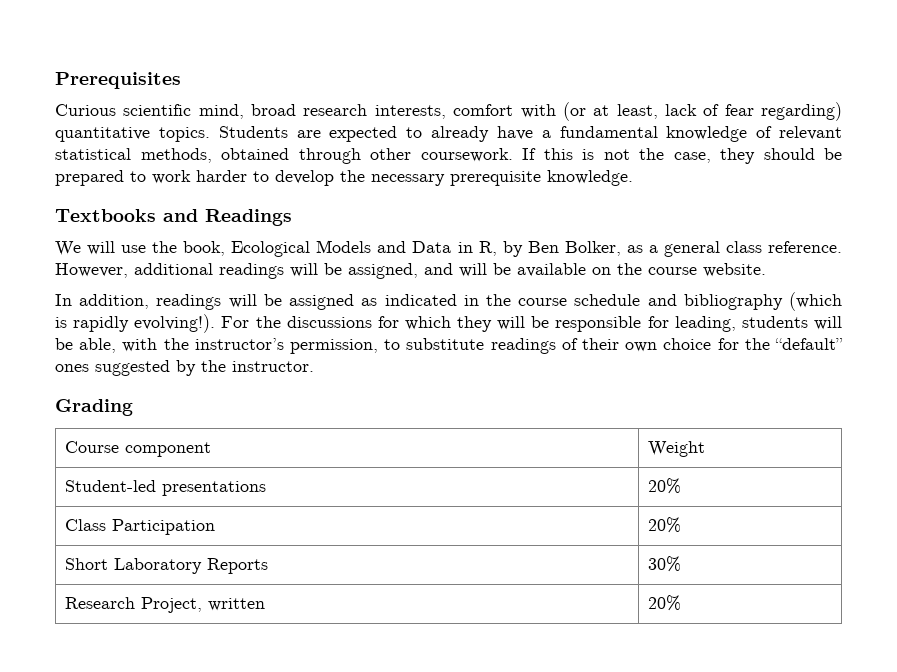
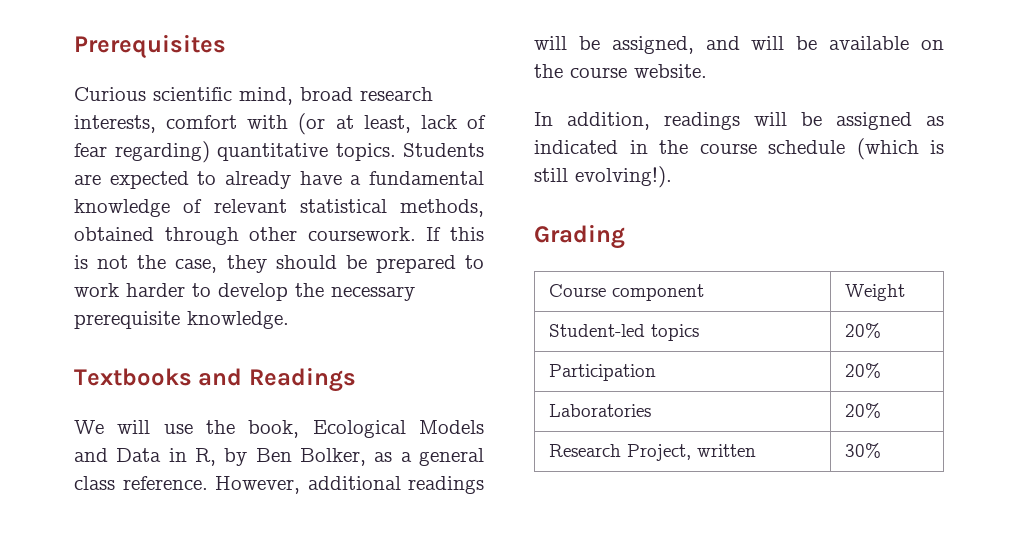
[647,294,783,310] and bibliography -> (845, 147) none
[73,316,130,332] rapidly -> [534,168,568,182] still
[221,316,842,332] [55,338,844,354] [55,360,314,376] For the discussions for which they will be responsible for leading, students will be able, with the instructor’s permission, to substitute readings of their own choice for the “default” ones suggested by the instructor. -> (672, 177) none
[161,481,266,496] [647,478,681,494] [64,519,106,531] presentations | 20% // Class -> [650,324,699,341] [844,323,881,338] topics | 20% //
[64,558,268,574] [647,556,681,572] Short Laboratory Reports | 30% -> [548,404,651,417] [844,403,881,418] Laboratories | 20%
[647,595,681,611] 20% -> [844,443,881,458] 30%

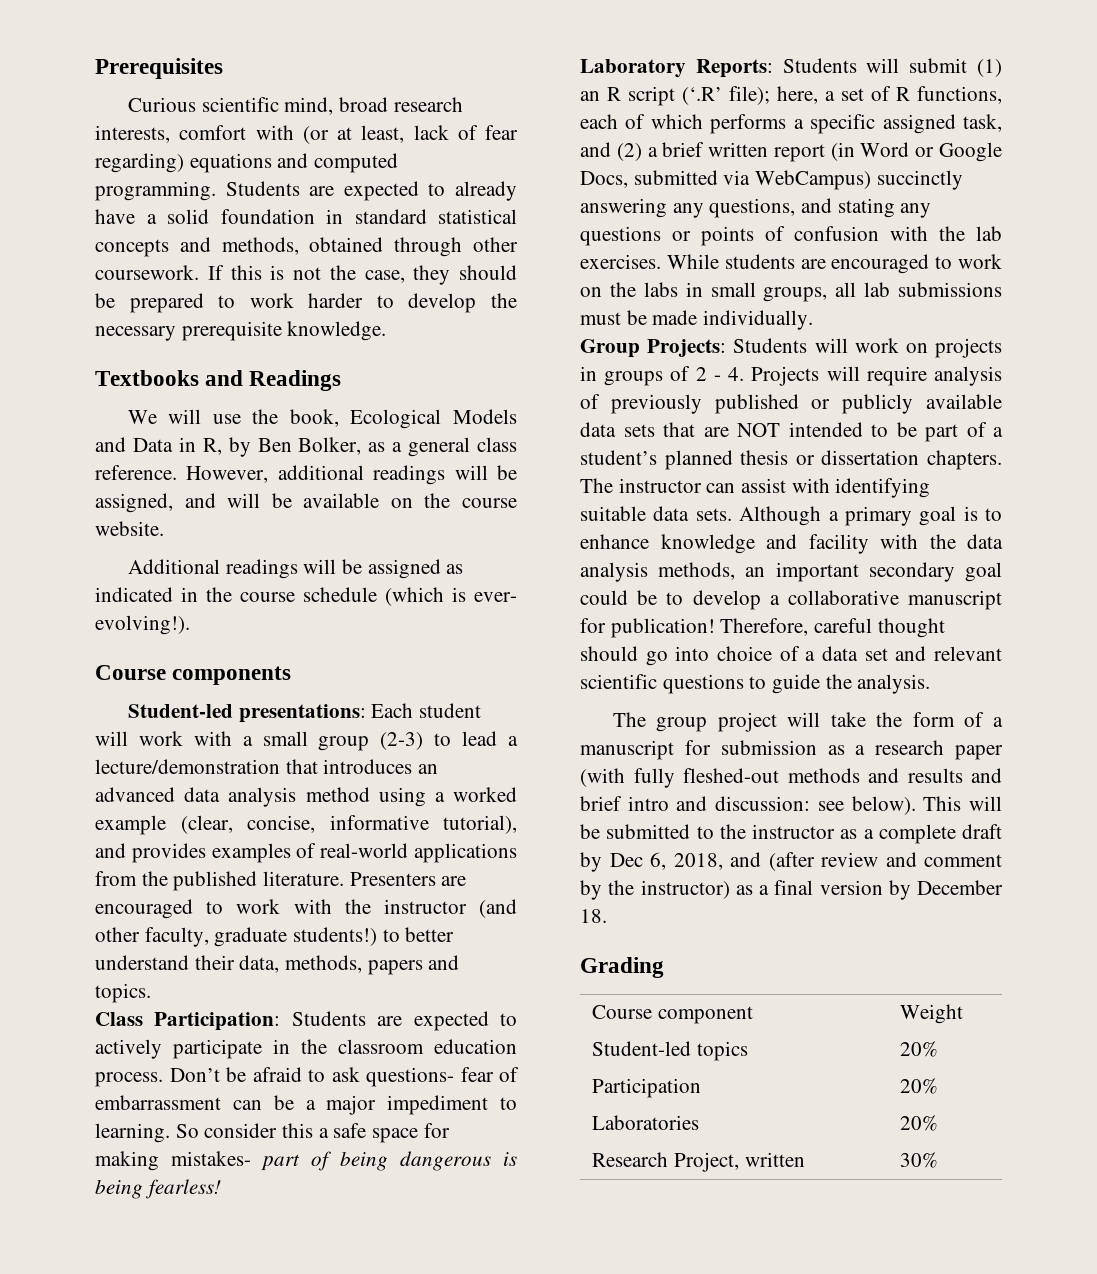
[217,143,396,161] quantitative topics. -> [189,153,399,173] [95,181,216,201] equations and computed programming.
[369,171,484,185] [74,199,387,217] fundamental knowledge of relevant statistical -> [167,209,517,224] [95,237,211,257] solid foundation in standard statistical concepts and
[534,112,650,130] In addition, -> [127,559,220,574] Additional
[534,168,568,182] still -> [474,592,517,602] ever-
(672, 177) none -> [95,665,292,685] [127,703,481,723] [95,731,519,751] [95,759,439,774] [95,787,517,807] [95,815,517,835] [95,843,517,863] [95,871,467,891] [95,899,517,919] [95,927,455,947] [95,955,460,975] [95,983,151,1003] [95,1011,517,1031] [95,1039,517,1059] [95,1067,519,1087] [95,1095,517,1115] [95,1123,450,1143] [95,1151,517,1171] [95,1179,221,1199] [580,58,1002,78] [580,86,1002,106] [580,114,1002,134] [580,142,1002,162] [580,170,963,190] [580,198,932,218] [580,226,1002,246] [580,254,1002,274] [580,282,1002,302] [580,310,814,330] [580,338,1002,358] [580,366,1002,386] [580,394,1002,414] [580,422,1003,442] [580,450,1002,470] [580,478,931,498] [580,506,1002,526] [580,534,1003,554] [580,562,1002,582] [580,590,1002,610] [580,618,945,638] [580,646,1002,666] [580,674,931,694] [612,712,1003,732] [580,740,1003,760] [580,768,1002,788] [580,796,1002,815] [580,824,1002,844] [580,852,1002,872] [580,880,1003,900] [580,909,607,923] // Course components // Student-led presentations: Each student will work with a small group (2-3) to lead a lecture/demonstration that introduces an advanced data analysis method using a worked example (clear, concise, informative tutorial), and provides examples of real-world applications from the published literature. Presenters are encouraged to work with the instructor (and other faculty, graduate students!) to better understand their data, methods, papers and topics. // Class Participation: Students are expected to actively participate in the classroom education process. Don’t be afraid to ask questions- fear of embarrassment can be a major impediment to learning. So consider this a safe space for making mistakes- part of being dangerous is being fearless! // Laboratory Reports: Students will submit (1) an R script (‘.R’ file); here, a set of R functions, each of which performs a specific assigned task, and (2) a brief written report (in Word or Google Docs, submitted via WebCampus) succinctly answering any questions, and stating any questions or points of confusion with the lab exercises. While students are encouraged to work on the labs in small groups, all lab submissions must be made individually. // Group Projects: Students will work on projects in groups of 2 - 4. Projects will require analysis of previously published or publicly available data sets that are NOT intended to be part of a student’s planned thesis or dissertation chapters. The instructor can assist with identifying suitable data sets. Although a primary goal is to enhance knowledge and facility with the data analysis methods, an important secondary goal could be to develop a collaborative manuscript for publication! Therefore, careful thought should go into choice of a data set and relevant scientific questions to guide the analysis. // The group project will take the form of a manuscript for submission as a research paper (with fully fleshed-out methods and results and brief intro and discussion: see below). This will be submitted to the instructor as a complete draft by Dec 6, 2018, and (after review and comment by the instructor) as a final version by December 18.

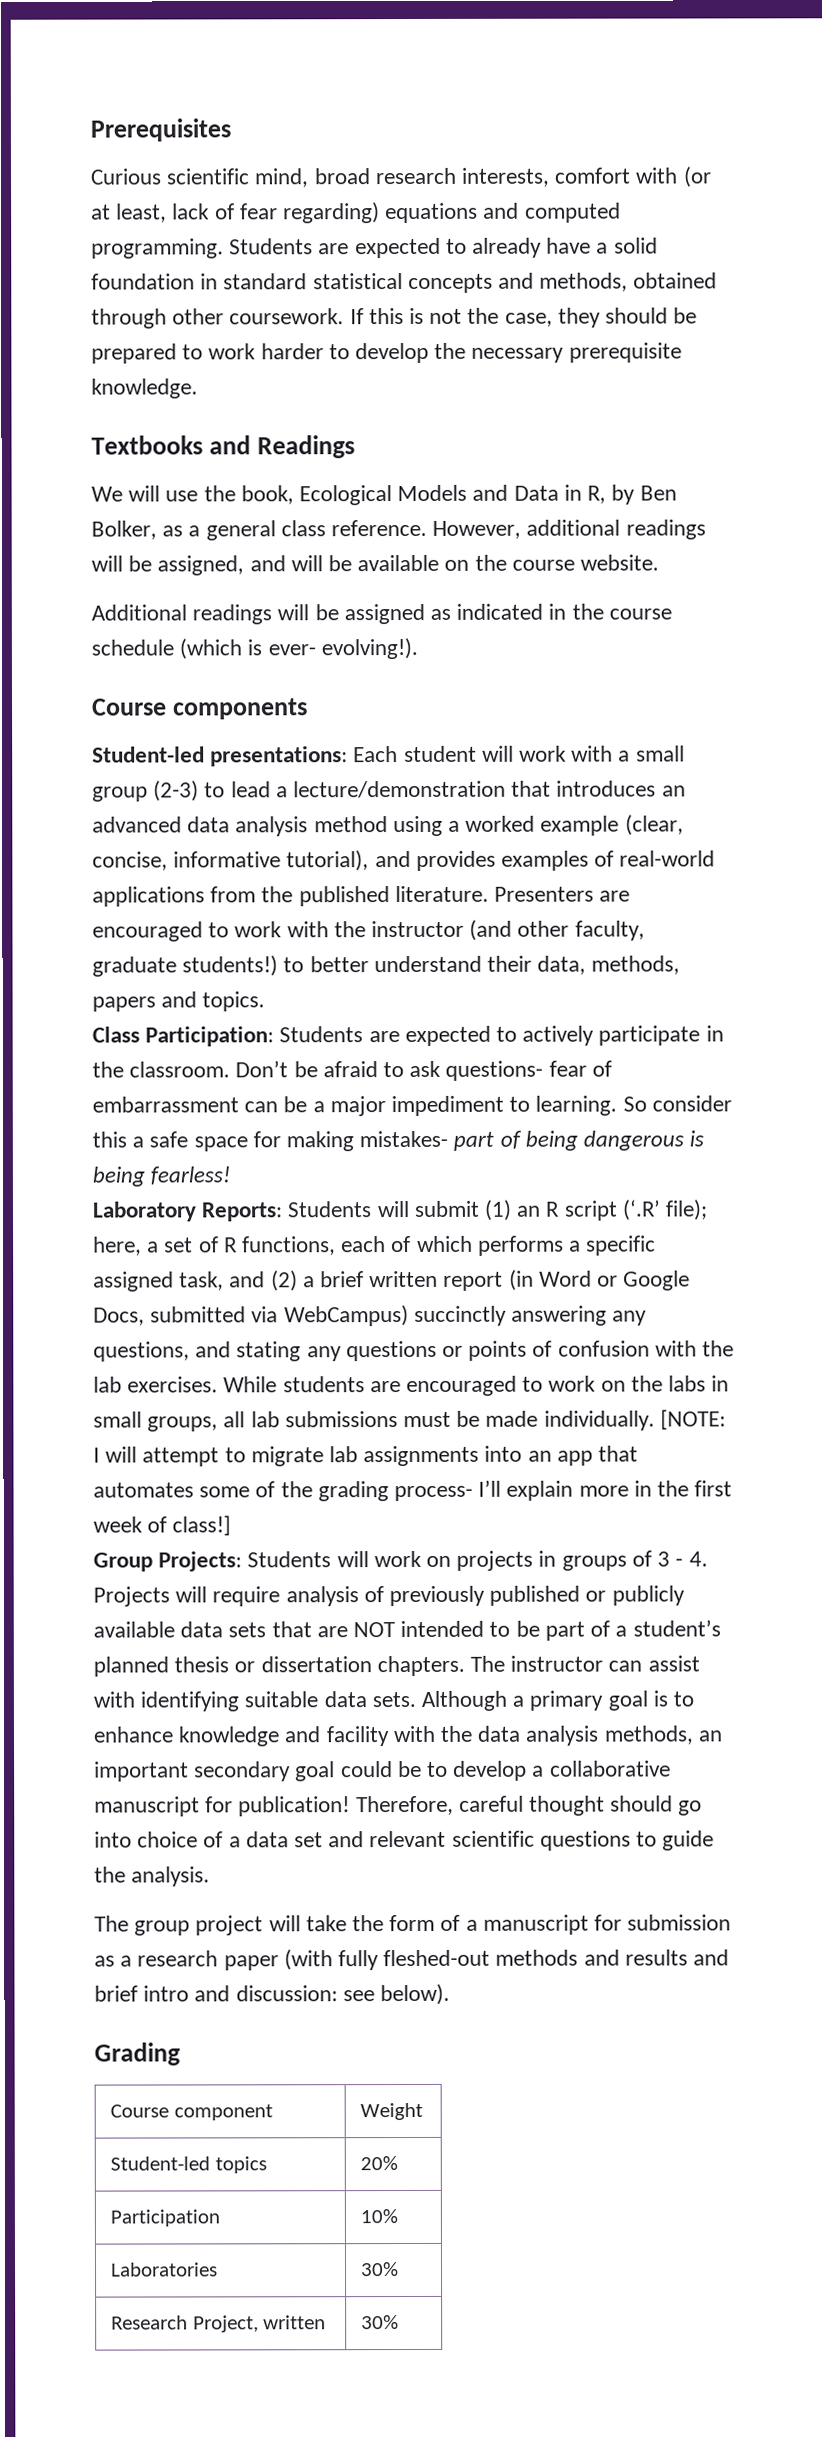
[338,1039,517,1054] [95,1072,163,1087] classroom education process. -> [129,1061,231,1078] classroom.
(814, 320) none -> [659,1409,726,1430] [93,1445,639,1467] [93,1479,733,1502] [93,1515,232,1536] [NOTE: I will attempt to migrate lab assignments into an app that automates some of the grading process- I’ll explain more in the first week of class!]
[695,367,707,381] 2 -> [657,1551,671,1567] 3
[923,796,1002,811] [580,824,1002,844] [580,852,1002,872] [580,880,1003,900] [580,909,607,923] This will be submitted to the instructor as a complete draft by Dec 6, 2018, and (after review and comment by the instructor) as a final version by December 18. -> (451, 1994) none
[900,1078,939,1094] 20% -> [360,2209,399,2224] 10%
[900,1115,939,1131] 20% -> [361,2262,400,2277] 30%

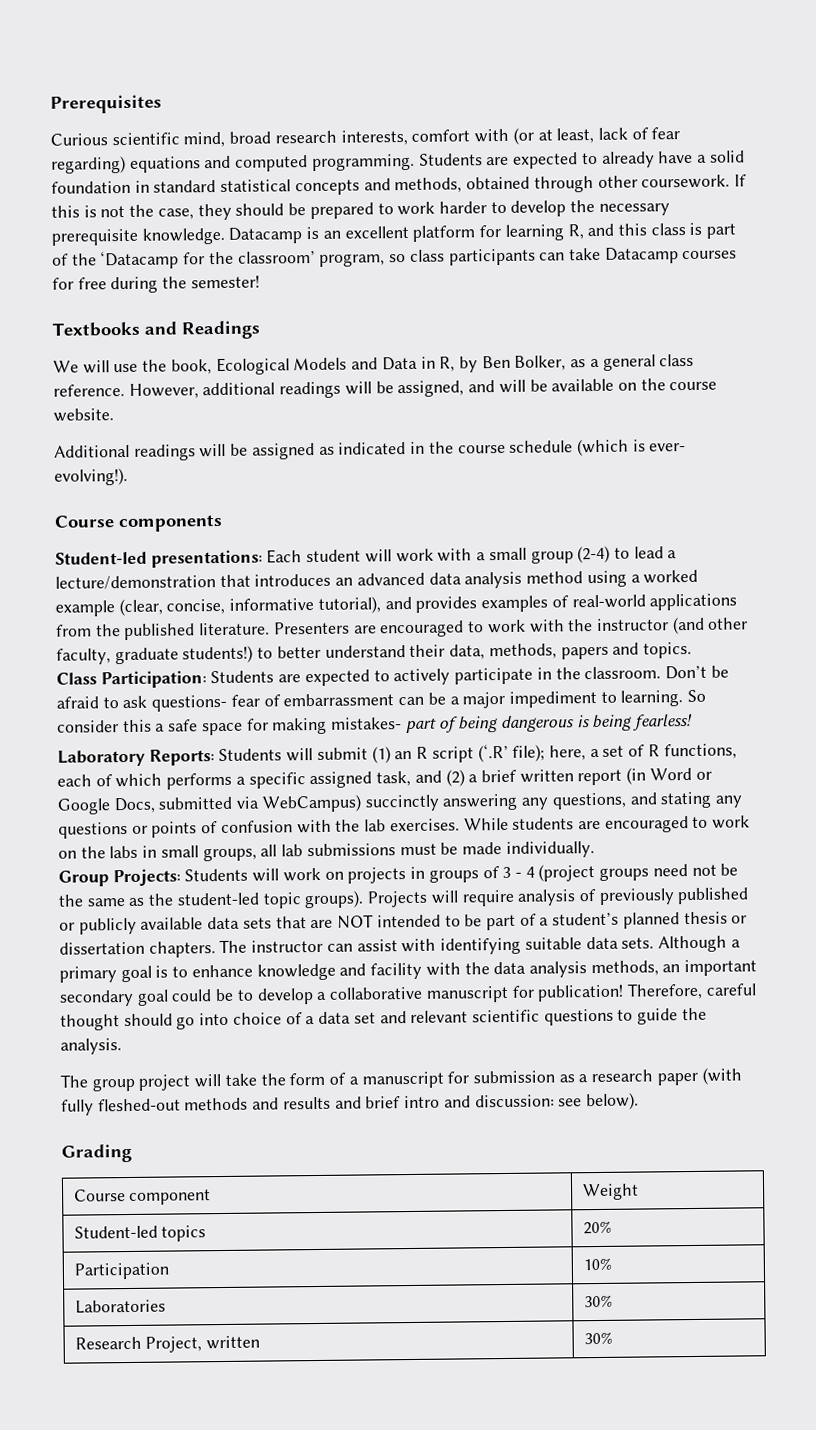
(198, 388) none -> [228,222,737,244] [52,247,738,270] [52,275,260,294] Datacamp is an excellent platform for learning R, and this class is part of the ‘Datacamp for the classroom’ program, so class participants can take Datacamp courses for free during the semester!
[153,780,200,802] (2-3) -> [577,545,611,564] (2-4)
[659,1409,726,1430] [93,1445,639,1467] [93,1479,733,1502] [93,1515,232,1536] [NOTE: I will attempt to migrate lab assignments into an app that automates some of the grading process- I’ll explain more in the first week of class!] -> (595, 849) none
[688,1551,708,1567] 4. -> [525,863,739,882] [58,890,365,909] 4 (project groups need not be the same as the student-led topic groups).

